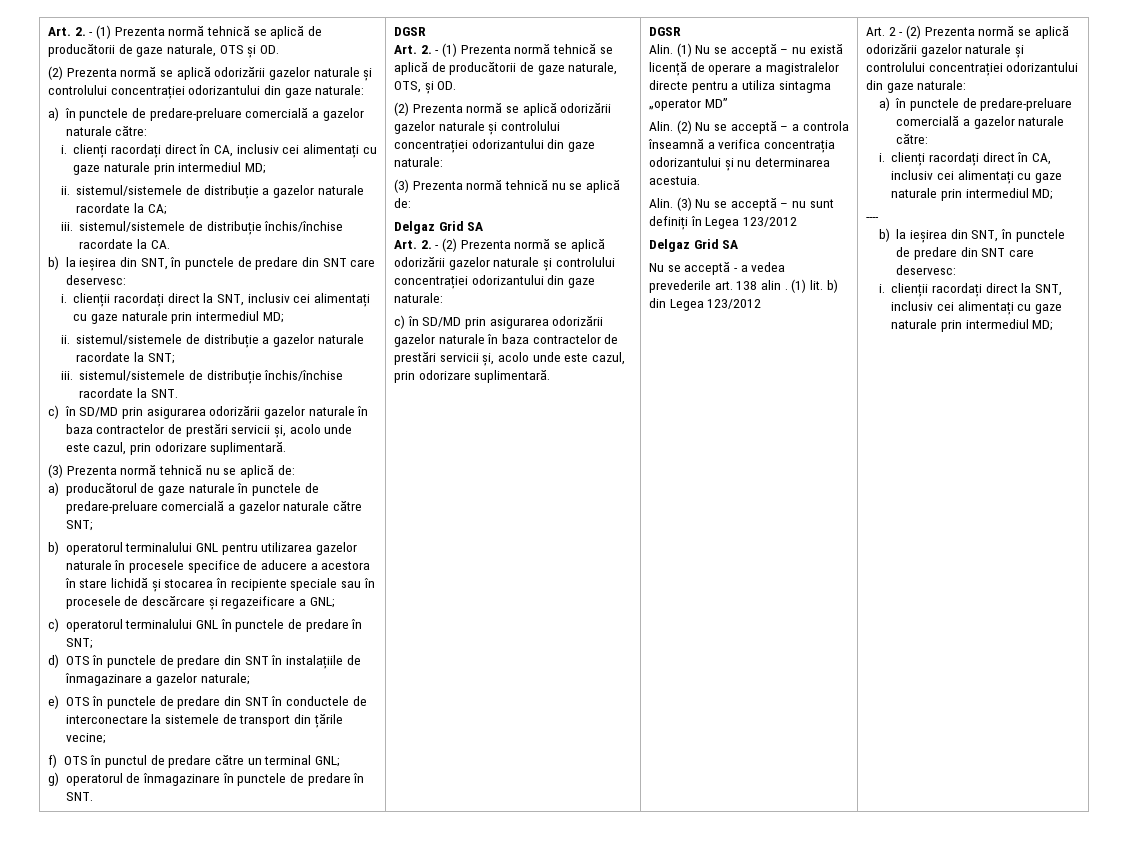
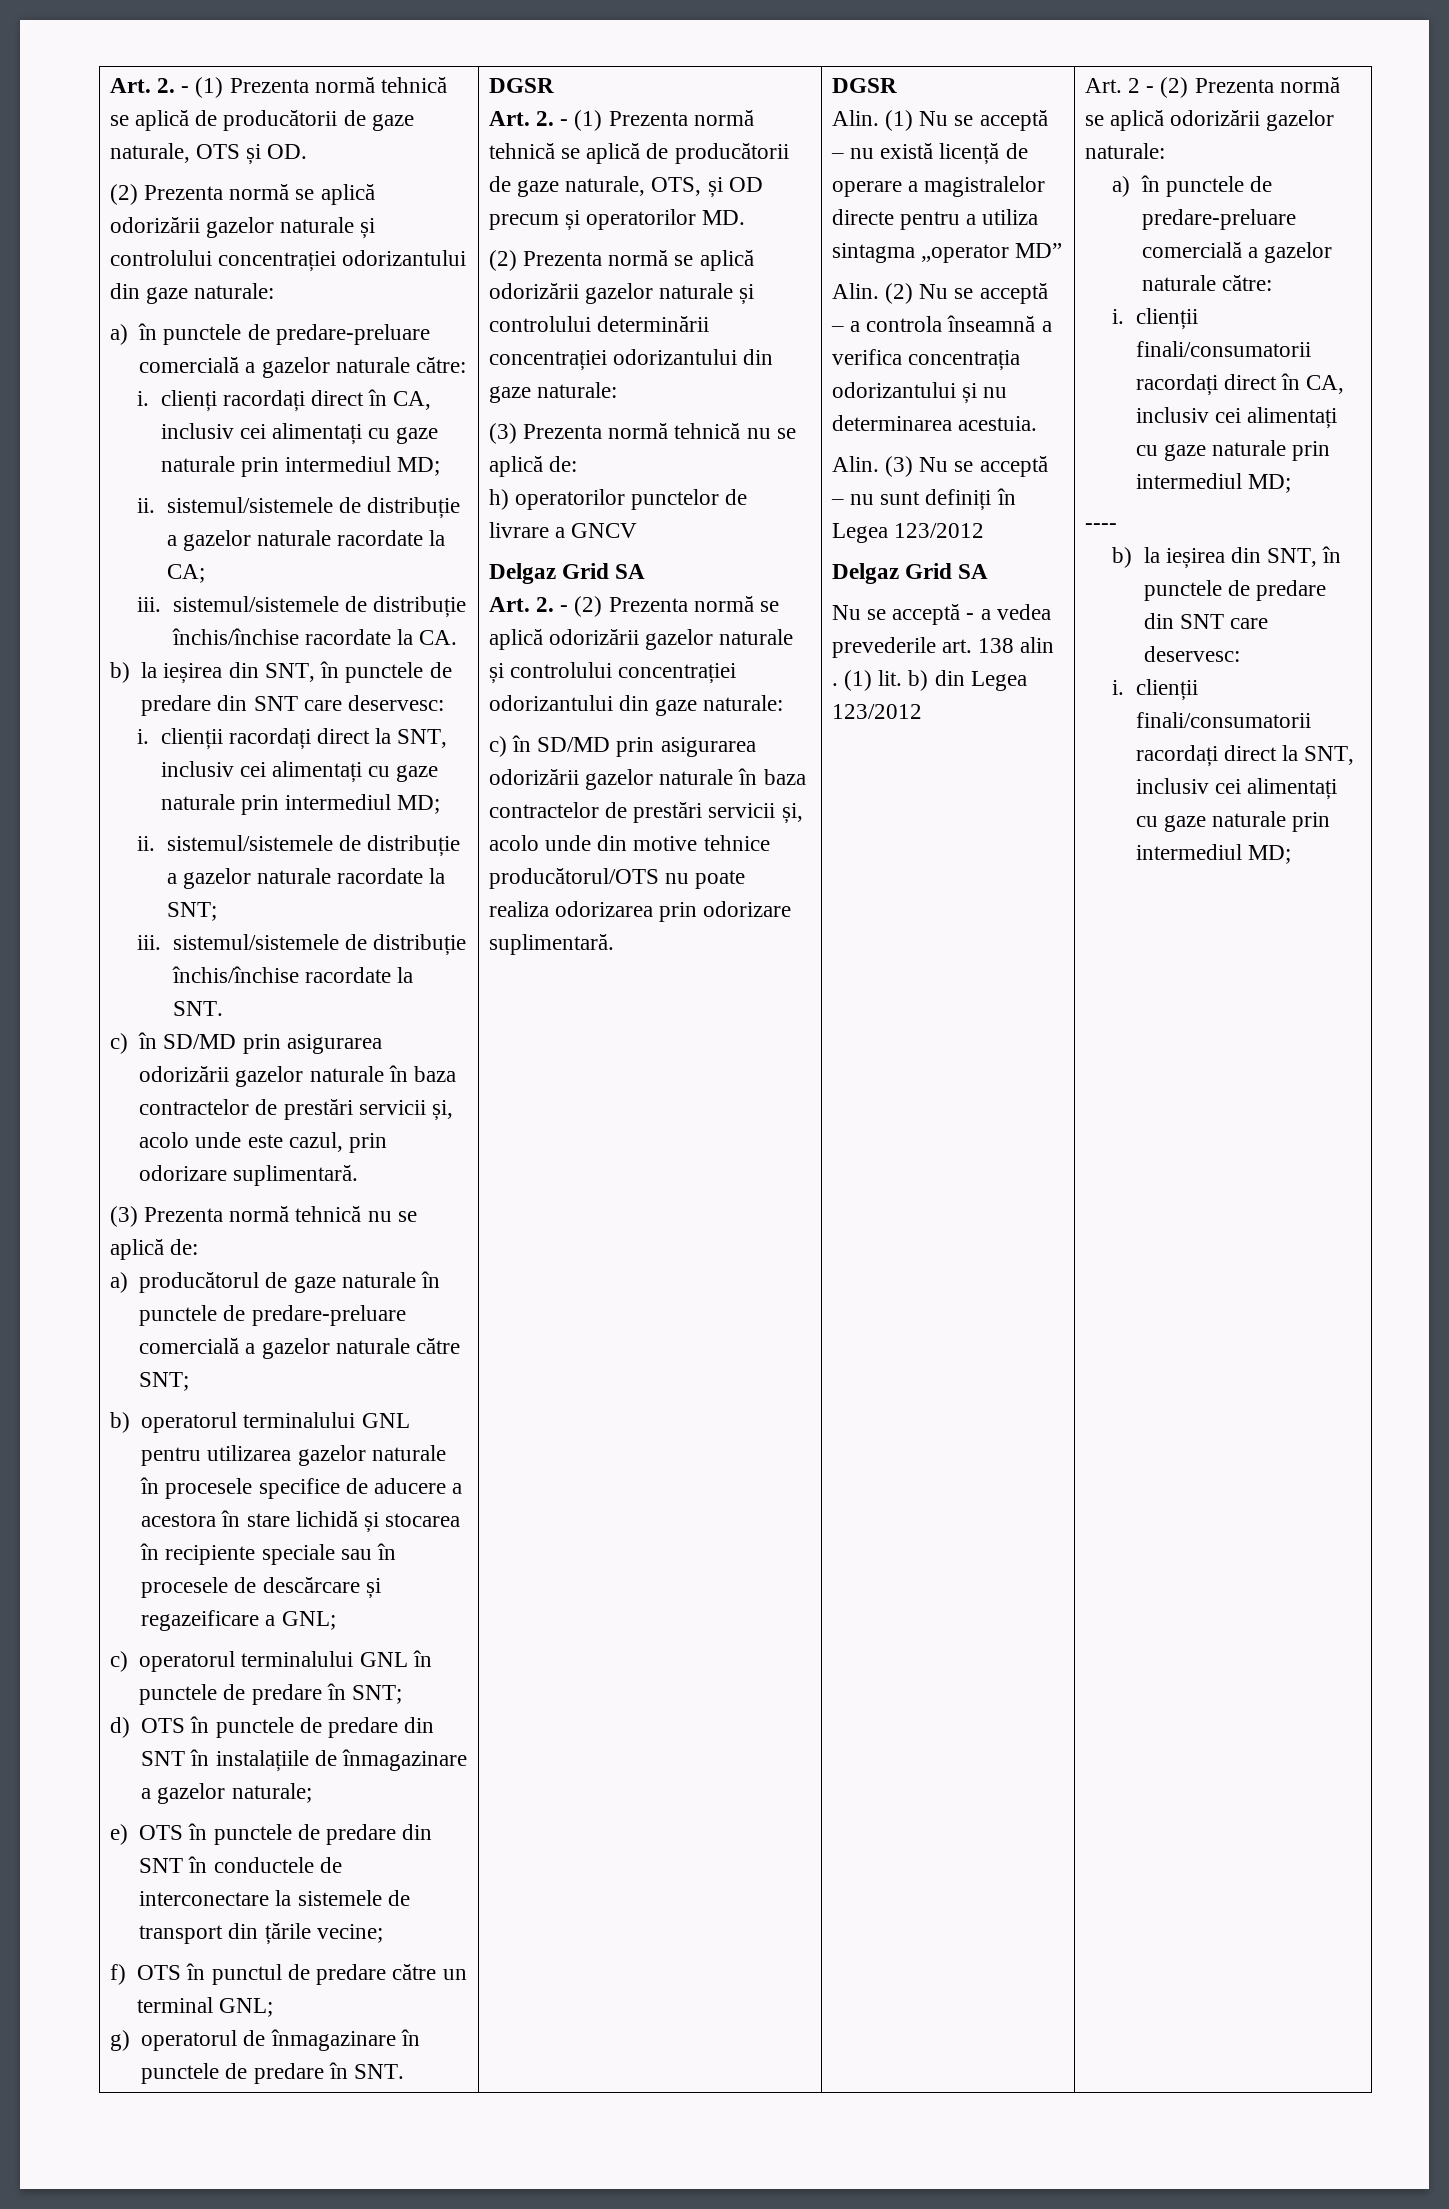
[437,81,457,90] OD. -> [728,177,763,192] [488,209,746,231] OD precum și operatorilor MD.
(561, 126) none -> [596,316,709,332] determinării
(412, 203) none -> [488,489,748,510] [488,522,638,538] // h) operatorilor punctelor de livrare a GNCV
[564,352,625,365] este cazul, -> [597,835,770,851] [488,868,746,889] [488,901,653,917] din motive tehnice producătorul/OTS nu poate realiza odorizarea
[965,44,1025,58] [866,62,1079,76] [866,80,914,93] naturale și controlului concentrației odorizantului din gaze -> (1335, 120) none
[891,152,926,166] clienți -> [1135,308,1198,330] [1135,341,1311,357] clienții finali/consumatorii
(929, 290) none -> [1135,712,1311,728] finali/consumatorii

